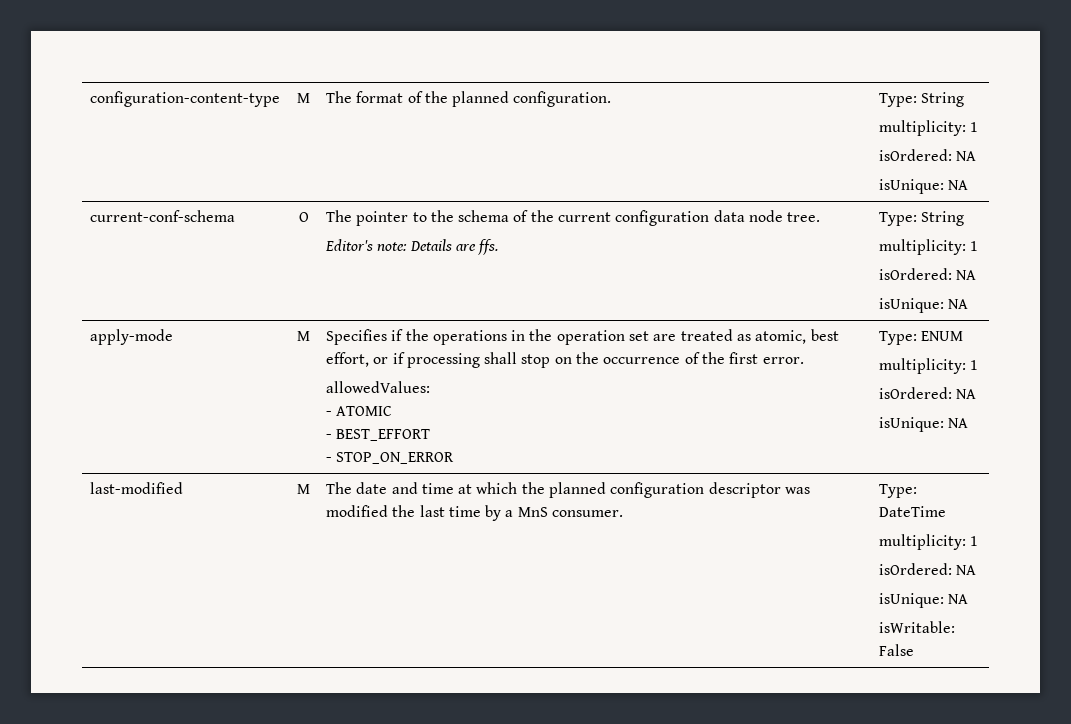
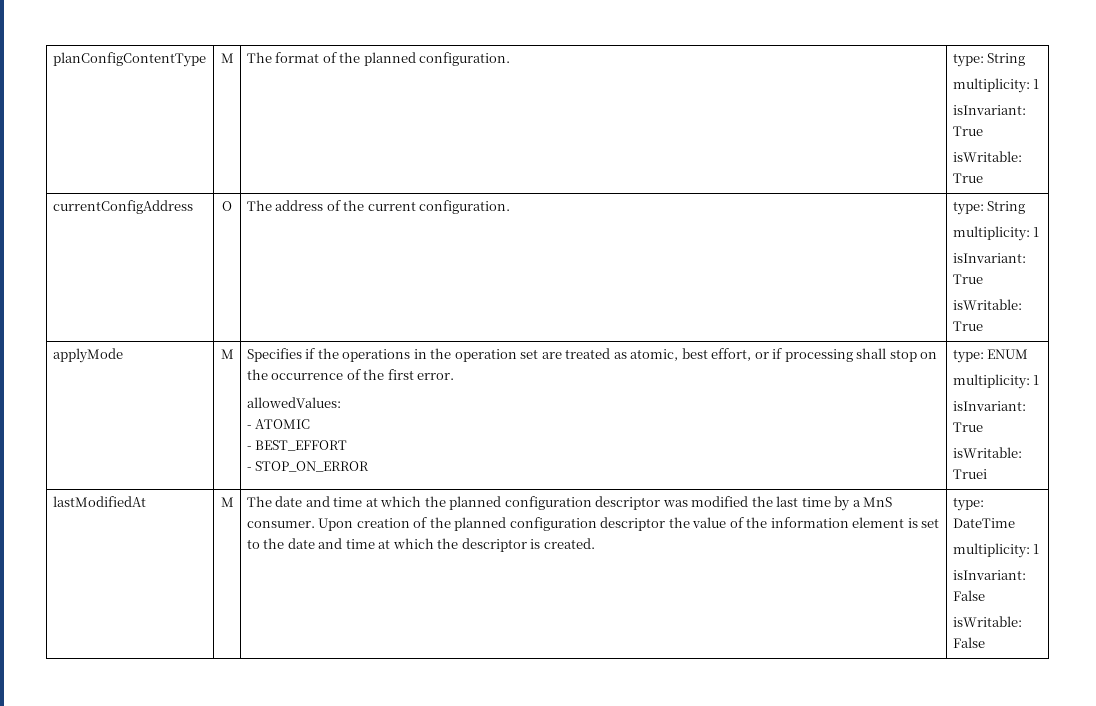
[89,91,280,107] configuration-content-type -> [52,52,206,67] planConfigContentType
[878,92,965,107] [878,120,979,136] [878,149,977,161] [878,179,969,194] [89,210,235,222] [298,212,309,222] [325,210,821,226] [324,239,499,255] [878,211,965,226] [878,239,979,255] [878,268,977,280] [878,298,969,313] [89,329,173,345] Type: String // multiplicity: 1 // isOrdered: NA // isUnique: NA // current-conf-schema | O | The pointer to the schema of the current configuration data node tree. // Editor's note: Details are ffs. | Type: String // multiplicity: 1 // isOrdered: NA // isUnique: NA // apply-mode -> [952,53,1026,67] [952,78,1040,93] [952,105,1026,115] [952,126,983,136] [952,151,1022,162] [952,173,983,183] [52,200,193,214] [222,201,232,211] [246,200,511,214] [952,201,1026,215] [952,226,1040,241] [952,253,1026,263] [952,274,983,284] [952,299,1022,310] [952,321,983,331] [52,348,123,363] type: String // multiplicity: 1 // isInvariant: True // isWritable: True // currentConfigAddress | O | The address of the current configuration. | type: String // multiplicity: 1 // isInvariant: True // isWritable: True // applyMode
[878,331,917,345] Type: -> [952,349,984,363] type:
[878,387,977,399] [878,417,969,432] [89,482,183,494] isOrdered: NA // isUnique: NA // last-modified -> [952,401,1026,411] [952,422,983,432] [952,447,1022,458] [952,469,987,479] [52,496,146,507] isInvariant: True // isWritable: Truei // lastModifiedAt
[878,484,917,498] | Type: -> [318,517,940,531] [246,538,595,552] [952,497,984,511] Upon creation of the planned configuration descriptor the value of the information element is set to the date and time at which the descriptor is created. | type:
[878,563,977,575] [878,593,969,608] isOrdered: NA // isUnique: NA -> [952,570,1026,580] [952,590,985,601] isInvariant: False

